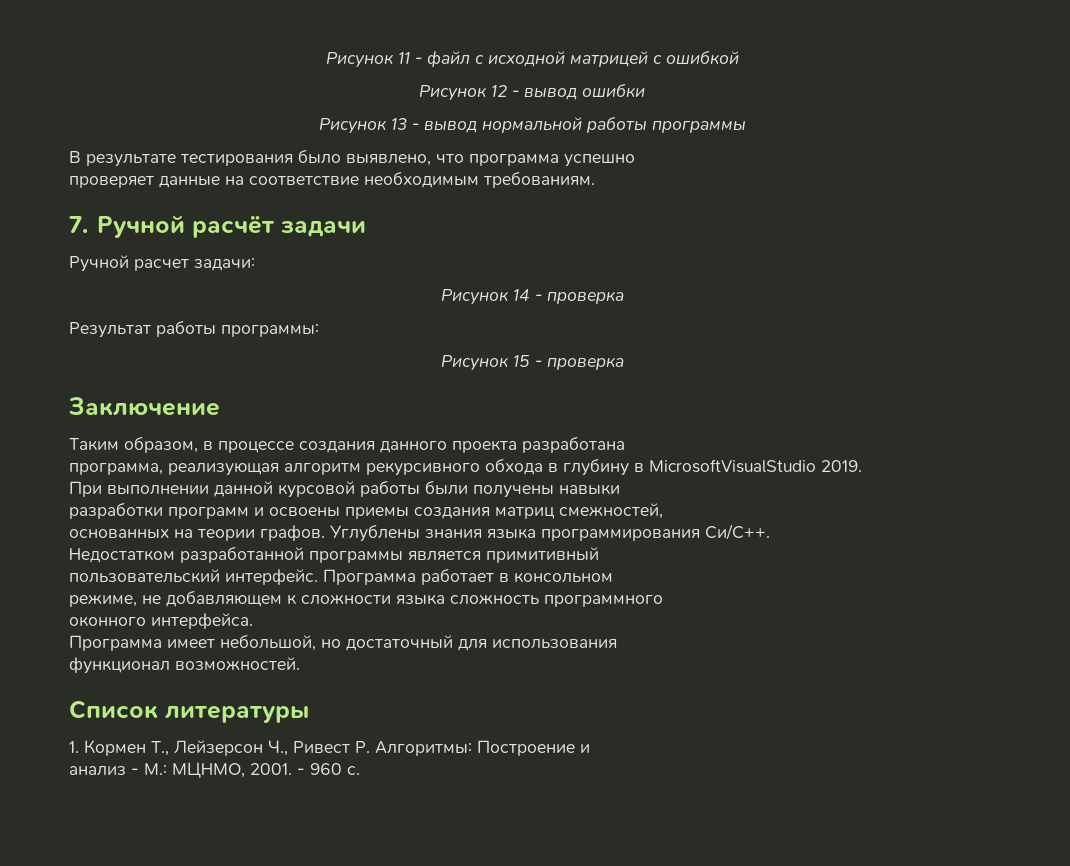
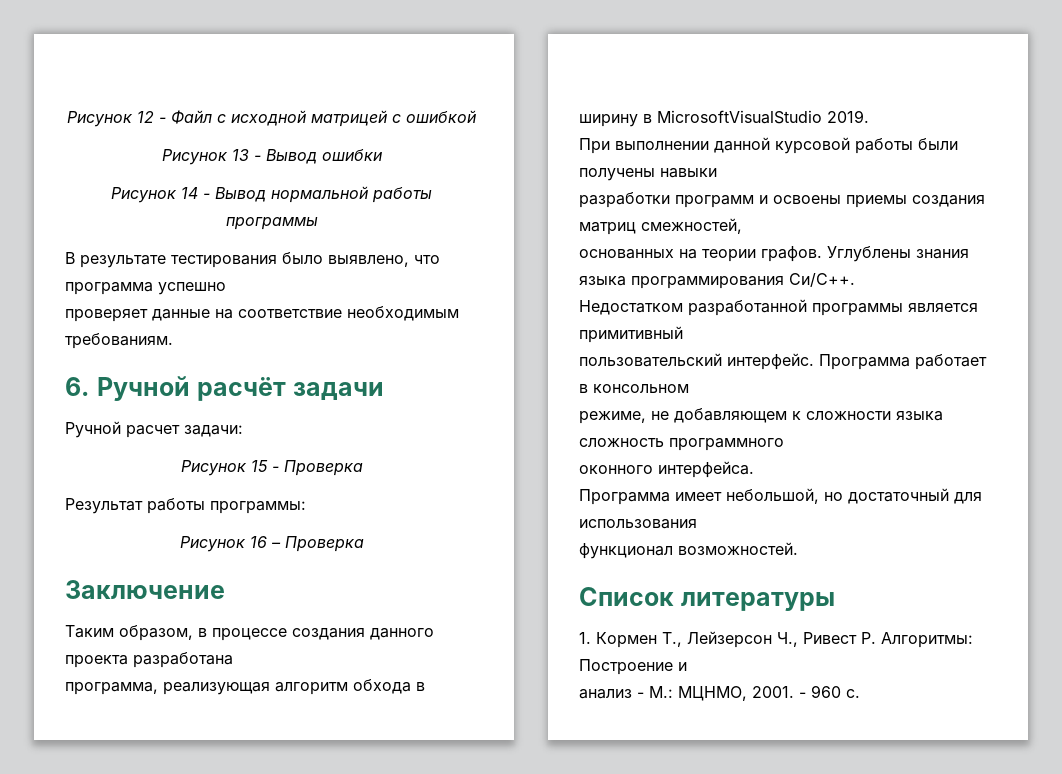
[325,51,470,68] Рисунок 11 - файл -> [67,110,212,127] Рисунок 12 - Файл
[491,85,577,100] 12 - вывод -> [231,149,317,164] 13 - Вывод
[390,118,477,133] 13 - вывод -> [181,187,266,202] 14 - Вывод
[69,216,88,233] 7. -> [65,377,89,396] 6.
[512,289,624,304] 14 - проверка -> [250,460,363,476] 15 - Проверка
[512,355,624,370] 15 - проверка -> [249,536,364,552] 16 – Проверка
[366,462,480,476] рекурсивного -> (348, 688) none
[563,458,629,476] глубину -> [579,114,638,127] ширину

